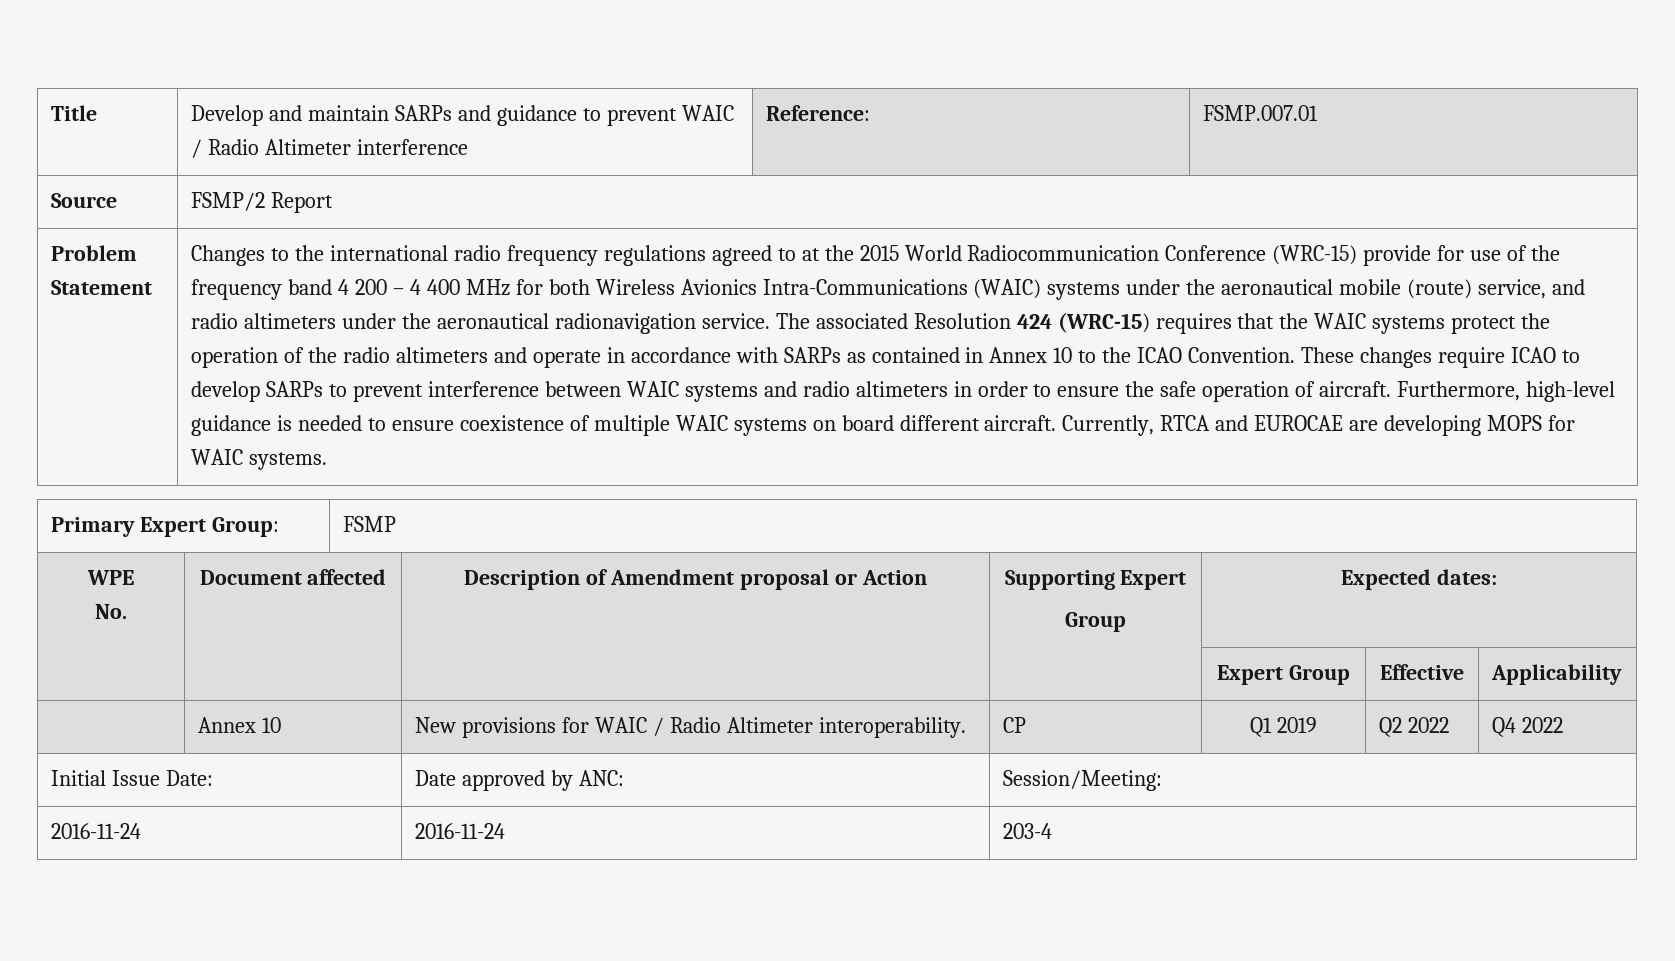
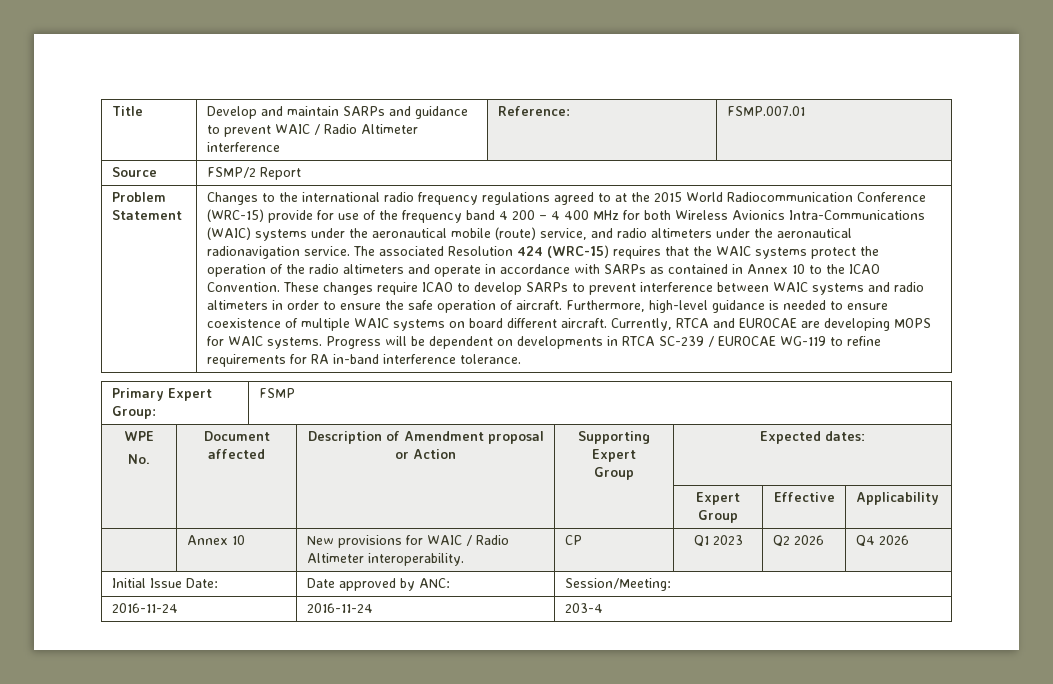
(328, 461) none -> [325,336,881,349] [206,354,521,367] Progress will be dependent on developments in RTCA SC-239 / EUROCAE WG-119 to refine requirements for RA in-band interference tolerance.
[1276,717,1317,733] 2019 -> [712,535,743,545] 2023
[1408,717,1450,733] 2022 -> [793,535,824,545] 2026
[1522,717,1564,733] 2022 -> [878,535,909,545] 2026

